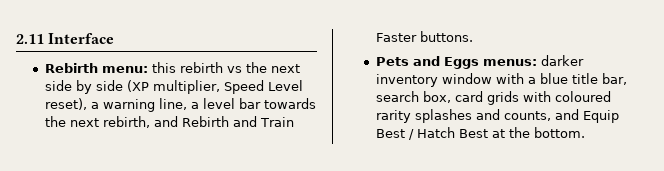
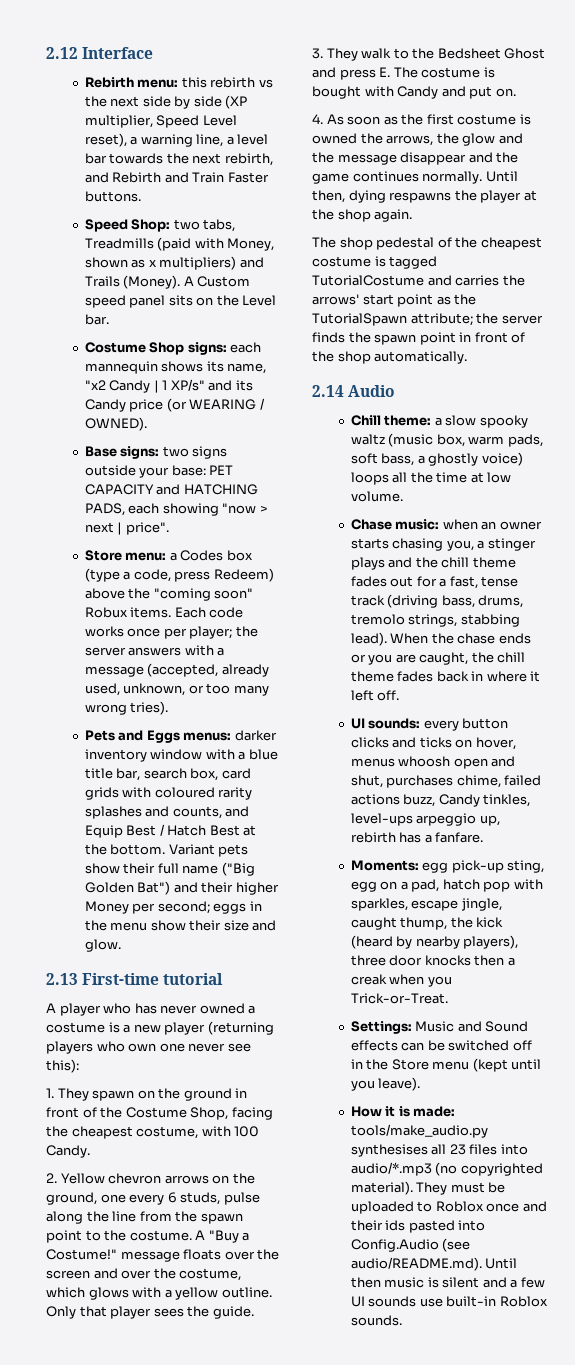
[16,34,44,44] 2.11 -> [46,47,78,59] 2.12
(473, 36) none -> [84,219,236,232] [84,237,275,251] [84,256,264,270] [84,275,251,289] [84,295,277,308] [84,314,109,325] [84,342,262,355] [84,361,267,374] [84,379,253,393] [84,398,265,412] [84,417,147,431] [84,446,228,459] [84,465,234,478] [84,484,258,495] [84,503,268,516] [84,522,169,535] [84,550,253,561] [84,568,274,582] [84,588,254,601] [84,607,244,618] [84,626,258,639] [84,645,225,656] [84,663,269,677] [84,683,269,696] [84,701,169,715] // Speed Shop: two tabs, Treadmills (paid with Money, shown as x multipliers) and Trails (Money). A Custom speed panel sits on the Level bar. // Costume Shop signs: each mannequin shows its name, "x2 Candy | 1 XP/s" and its Candy price (or WEARING / OWNED). // Base signs: two signs outside your base: PET CAPACITY and HATCHING PADS, each showing "now > next | price". // Store menu: a Codes box (type a code, press Redeem) above the "coming soon" Robux items. Each code works once per player; the server answers with a message (accepted, already used, unknown, or too many wrong tries).
(585, 132) none -> [168,844,249,857] [84,862,255,876] [84,881,279,895] [84,901,262,914] [84,920,277,931] [84,939,121,952] [46,973,224,985] [46,1003,256,1016] [46,1021,274,1035] [46,1041,251,1054] [46,1059,79,1073] [46,1088,248,1101] [46,1107,273,1120] [46,1126,260,1139] [46,1145,90,1158] [46,1173,255,1184] [46,1192,260,1205] [46,1211,243,1224] [46,1230,250,1243] [46,1249,280,1262] [46,1268,242,1281] [46,1287,272,1300] [46,1306,254,1319] [312,48,546,61] [312,67,495,80] [312,86,516,99] [312,114,531,125] [312,133,523,146] [312,152,519,165] [312,171,518,184] [312,190,537,203] [312,209,413,222] [312,237,542,250] [312,256,438,269] [312,275,525,286] [312,294,477,307] [312,313,543,326] [312,332,526,345] [312,351,468,364] [312,385,396,397] [350,415,528,428] [350,433,543,447] [350,452,523,466] [350,472,512,485] [350,491,403,502] [350,519,542,530] [350,538,536,551] [350,557,516,570] [350,576,519,589] [350,594,524,608] [350,614,520,627] [350,632,531,646] [350,652,526,665] [350,671,541,682] [350,690,400,701] [350,718,509,731] [350,737,516,750] [350,756,516,769] [350,775,542,788] [350,794,531,807] [350,813,500,826] [350,832,484,843] [350,860,545,873] [350,879,543,892] [350,898,502,911] [350,917,504,930] [350,935,519,949] [350,955,515,966] [350,974,452,987] [350,993,448,1004] [350,1021,529,1034] [350,1040,532,1051] [350,1058,542,1072] [350,1077,421,1091] [350,1106,456,1117] [350,1124,488,1138] [350,1144,528,1157] [350,1162,543,1176] [350,1181,506,1195] [350,1201,547,1214] [350,1220,486,1233] [350,1238,471,1252] [350,1257,518,1271] [350,1277,545,1288] [350,1296,548,1307] [350,1315,402,1326] Variant pets show their full name ("Big Golden Bat") and their higher Money per second; eggs in the menu show their size and glow. // 2.13 First-time tutorial // A player who has never owned a costume is a new player (returning players who own one never see this): // 1. They spawn on the ground in front of the Costume Shop, facing the cheapest costume, with 100 Candy. // 2. Yellow chevron arrows on the ground, one every 6 studs, pulse along the line from the spawn point to the costume. A "Buy a Costume!" message floats over the screen and over the costume, which glows with a yellow outline. Only that player sees the guide. // 3. They walk to the Bedsheet Ghost and press E. The costume is bought with Candy and put on. // 4. As soon as the first costume is owned the arrows, the glow and the message disappear and the game continues normally. Until then, dying respawns the player at the shop again. // The shop pedestal of the cheapest costume is tagged TutorialCostume and carries the arrows' start point as the TutorialSpawn attribute; the server finds the spawn point in front of the shop automatically. // 2.14 Audio // Chill theme: a slow spooky waltz (music box, warm pads, soft bass, a ghostly voice) loops all the time at low volume. // Chase music: when an owner starts chasing you, a stinger plays and the chill theme fades out for a fast, tense track (driving bass, drums, tremolo strings, stabbing lead). When the chase ends or you are caught, the chill theme fades back in where it left off. // UI sounds: every button clicks and ticks on hover, menus whoosh open and shut, purchases chime, failed actions buzz, Candy tinkles, level-ups arpeggio up, rebirth has a fanfare. // Moments: egg pick-up sting, egg on a pad, hatch pop with sparkles, escape jingle, caught thump, the kick (heard by nearby players), three door knocks then a creak when you Trick-or-Treat. // Settings: Music and Sound effects can be switched off in the Store menu (kept until you leave). // How it is made: tools/make_audio.py synthesises all 23 files into audio/*.mp3 (no copyrighted material). They must be uploaded to Roblox once and their ids pasted into Config.Audio (see audio/README.md). Until then music is silent and a few UI sounds use built-in Roblox sounds.

